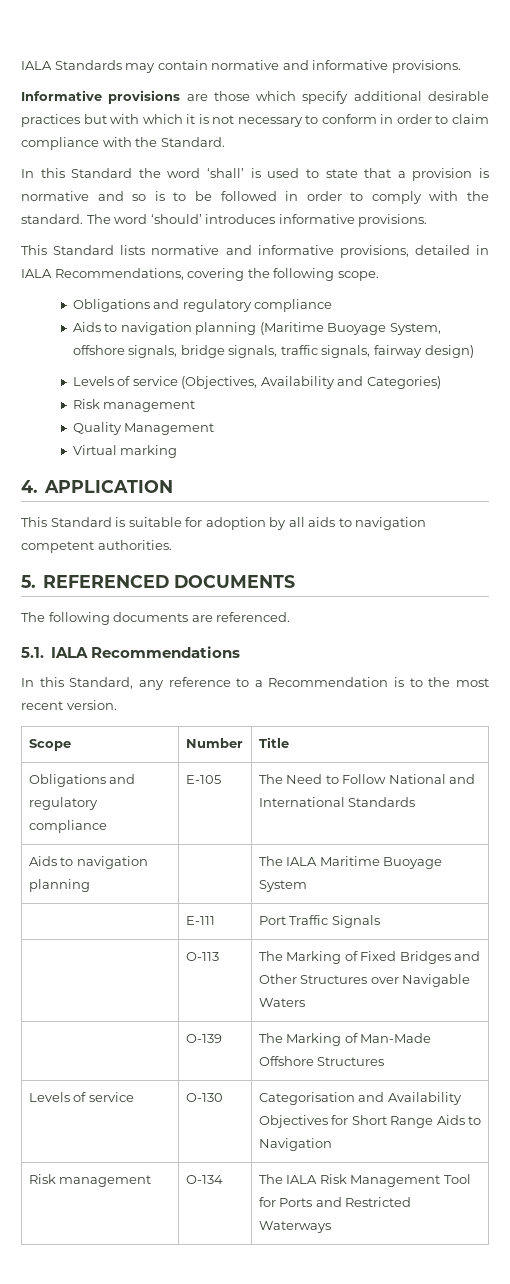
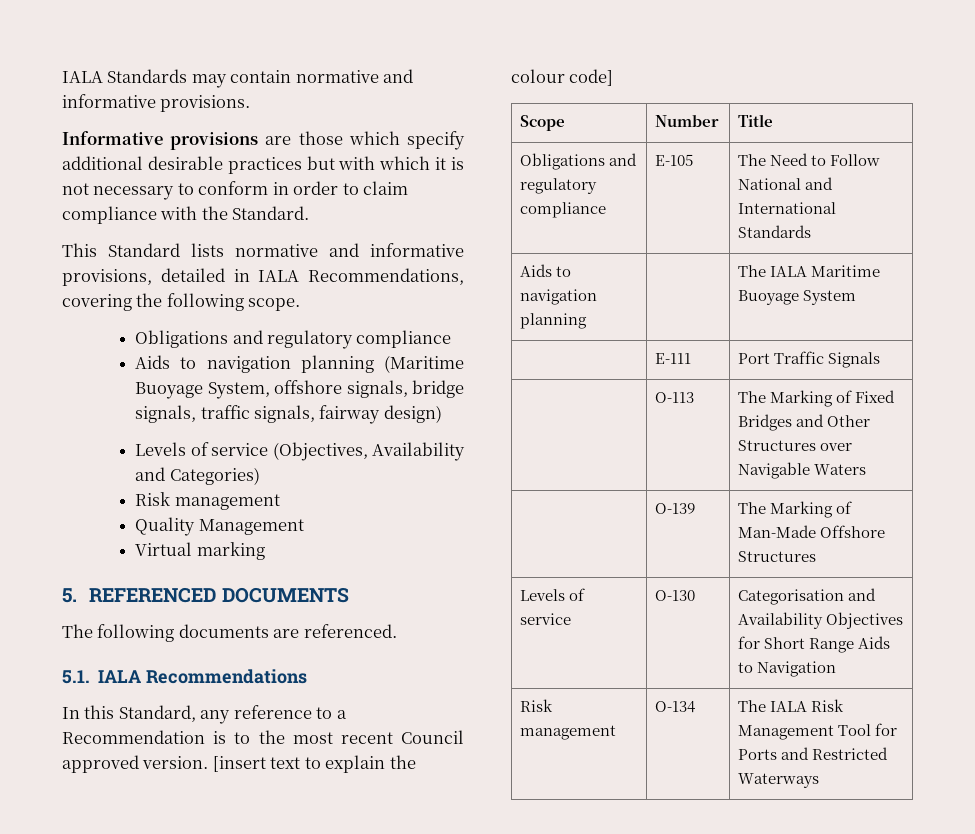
[21,168,490,181] [21,191,489,204] [21,214,428,227] // In this Standard the word ‘shall’ is used to state that a provision is normative and so is to be followed in order to comply with the standard. The word ‘should’ introduces informative provisions. -> (310, 213) none
[21,480,173,493] [21,517,427,530] [21,540,172,553] // 4. APPLICATION // This Standard is suitable for adoption by all aids to navigation competent authorities. -> (265, 551) none
(63, 705) none -> [401,730,464,744] [62,755,139,773] Council approved
(117, 705) none -> [212,755,416,773] [511,69,614,86] [insert text to explain the colour code]

